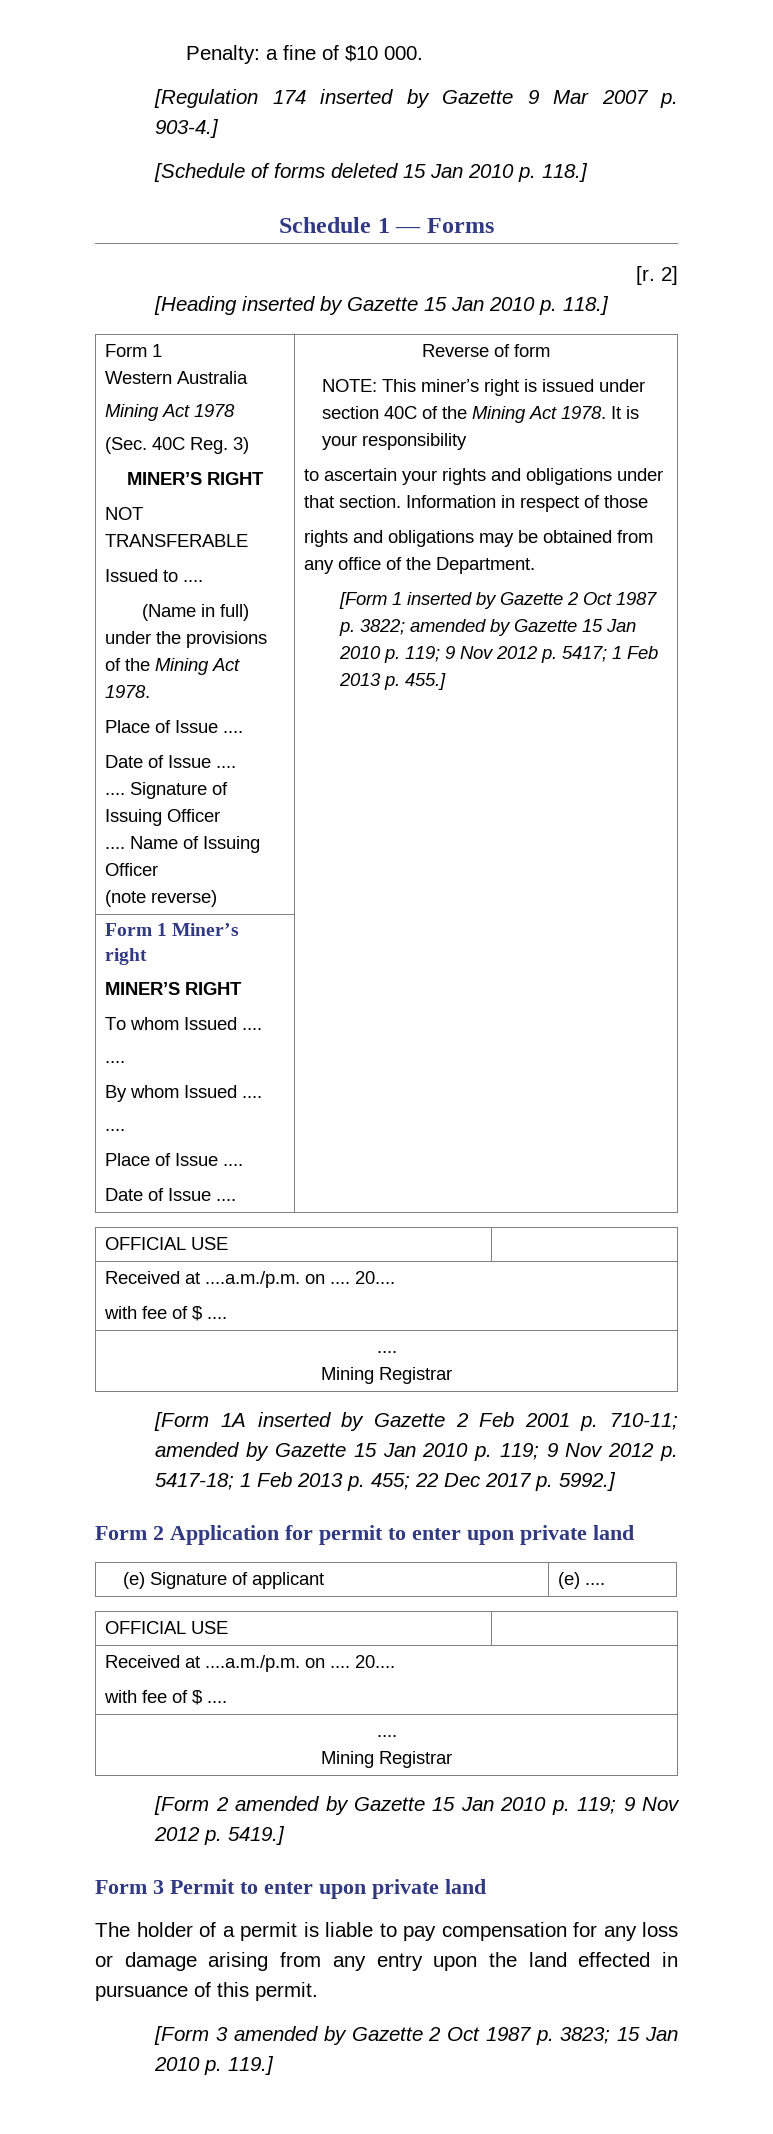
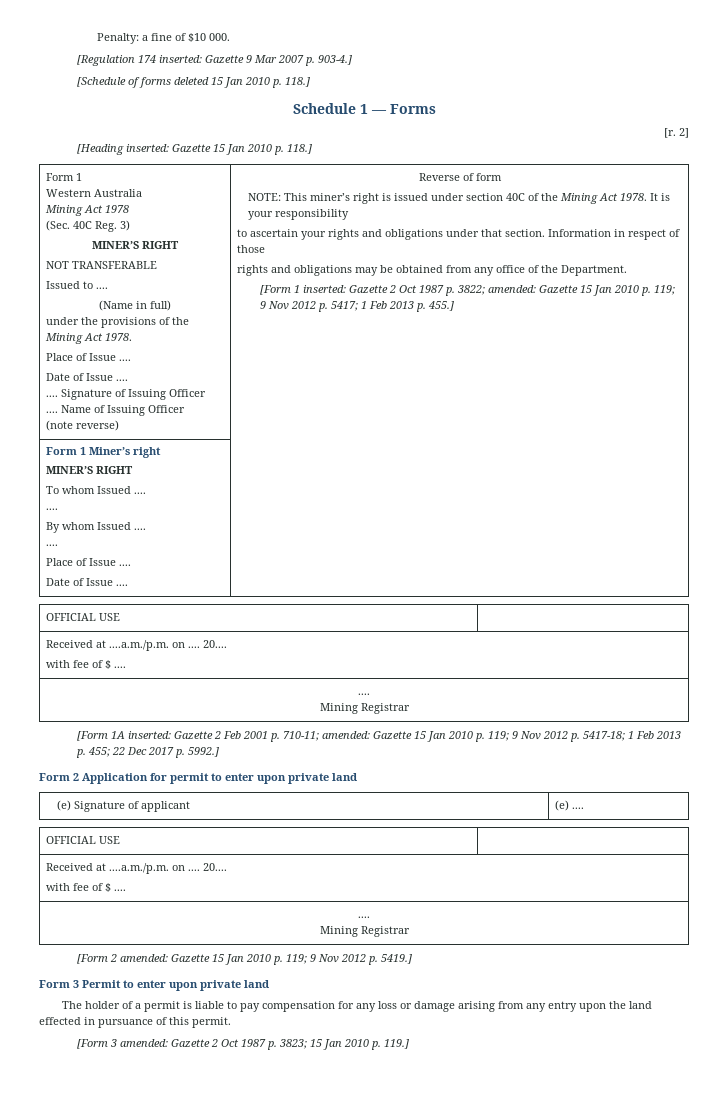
[320,89,430,108] inserted by -> [159,55,203,63] inserted:
[242,296,344,315] inserted by -> [126,144,170,152] inserted:
[406,592,497,609] inserted by -> [302,285,346,293] inserted:
[409,619,511,636] amended by -> [487,285,536,293] amended:
[257,1412,365,1431] inserted by -> [128,731,172,739] inserted:
[155,1442,270,1461] amended by -> [322,731,371,739] amended:
[235,1796,349,1815] amended by -> [120,954,169,962] amended:
[233,2026,347,2045] amended by -> [120,1039,169,1047] amended:

